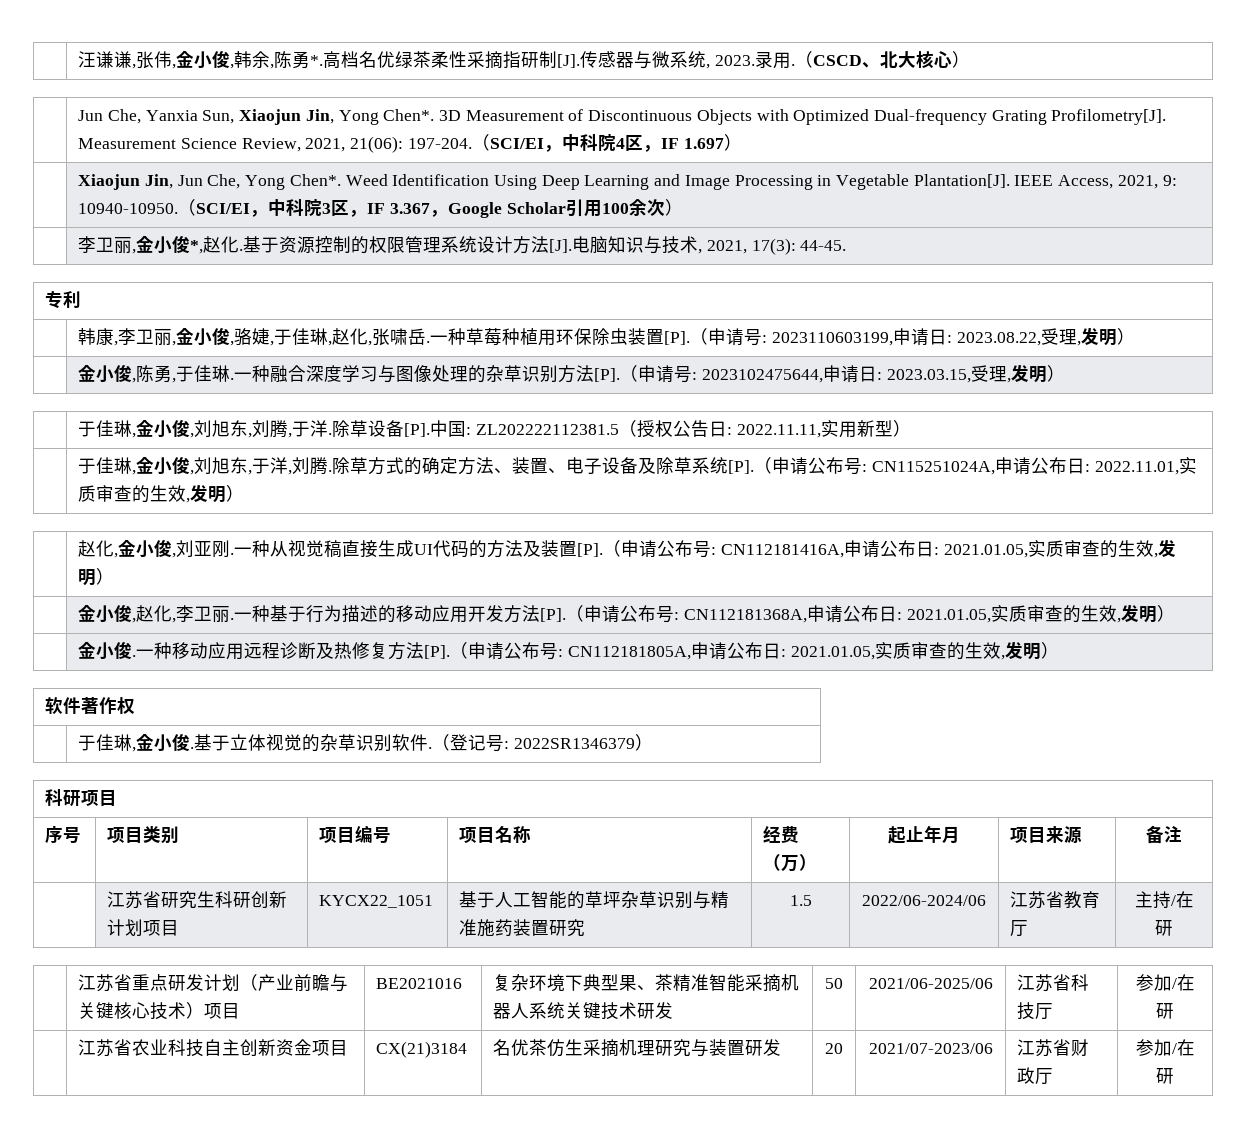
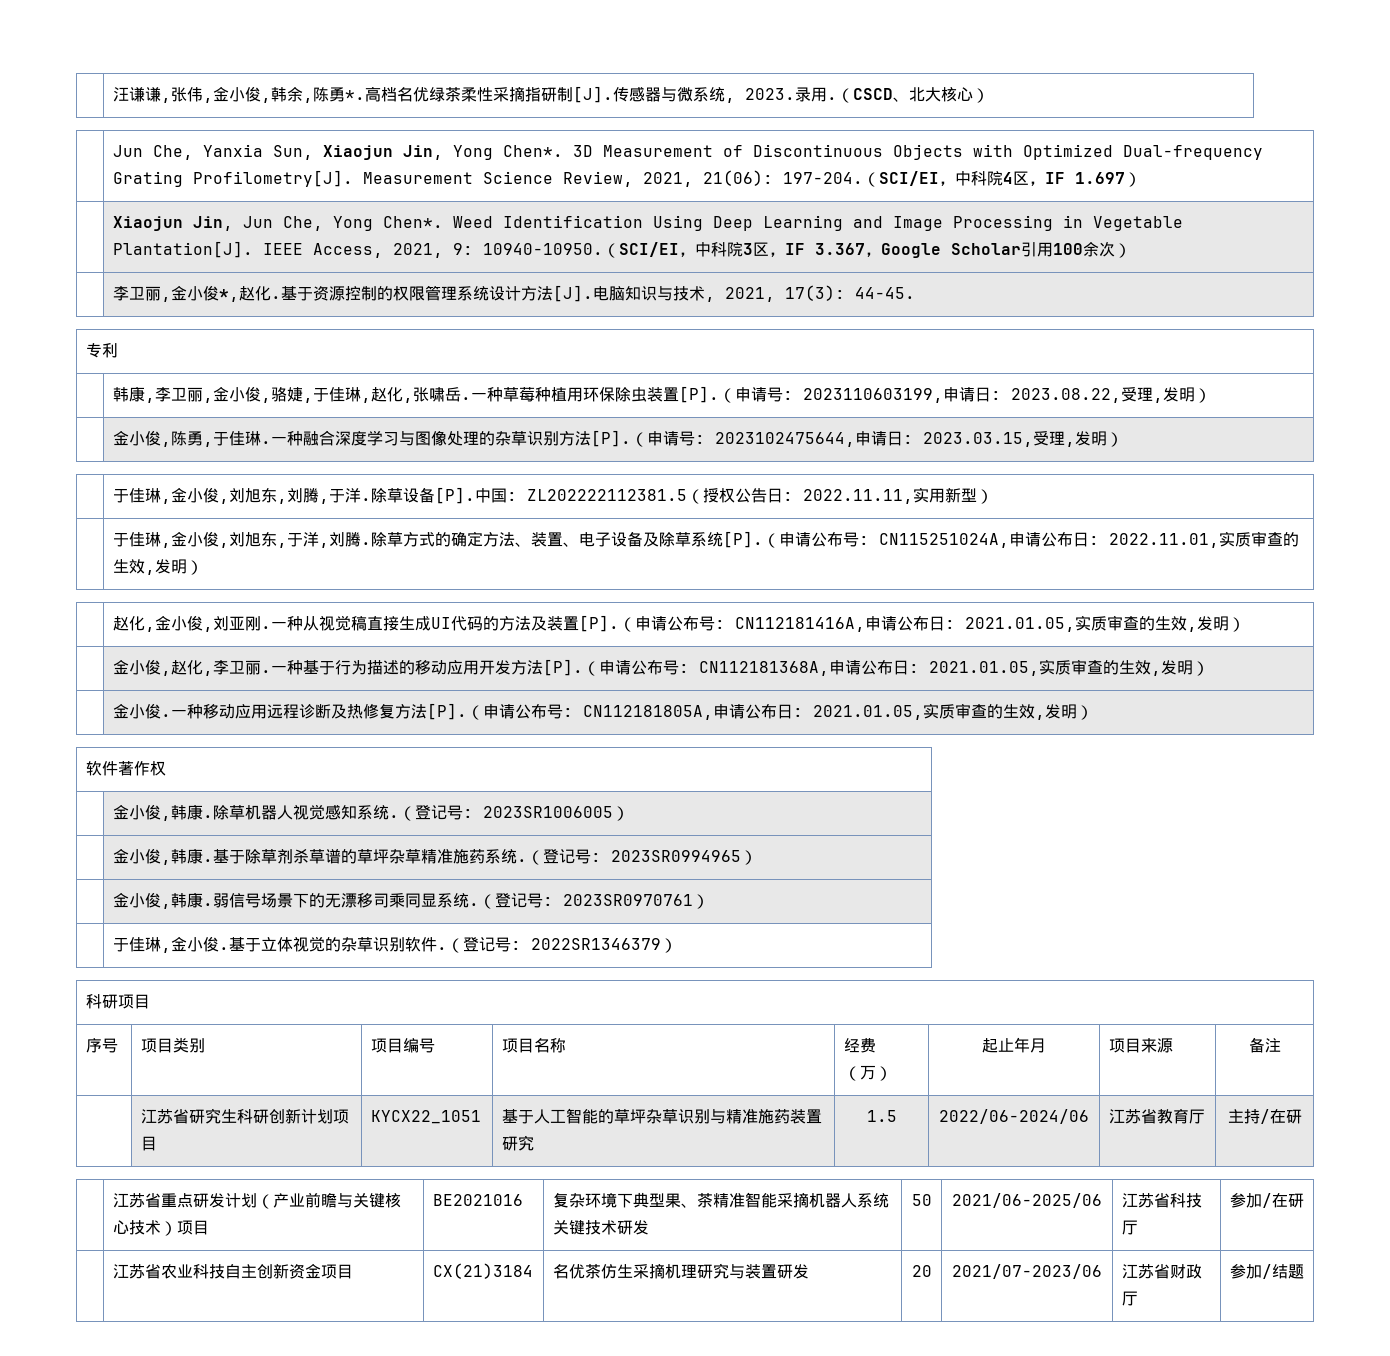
(136, 705) none -> [112,804,629,821] [112,848,757,865] [112,892,709,909] // | 金小俊,韩康.除草机器人视觉感知系统.（登记号: 2023SR1006005） // | 金小俊,韩康.基于除草剂杀草谱的草坪杂草精准施药系统.（登记号: 2023SR0994965） // | 金小俊,韩康.弱信号场景下的无漂移司乘同显系统.（登记号: 2023SR0970761）
[1176,1039,1195,1056] [1156,1068,1174,1084] 在研 -> [1272,1264,1304,1279] 结题

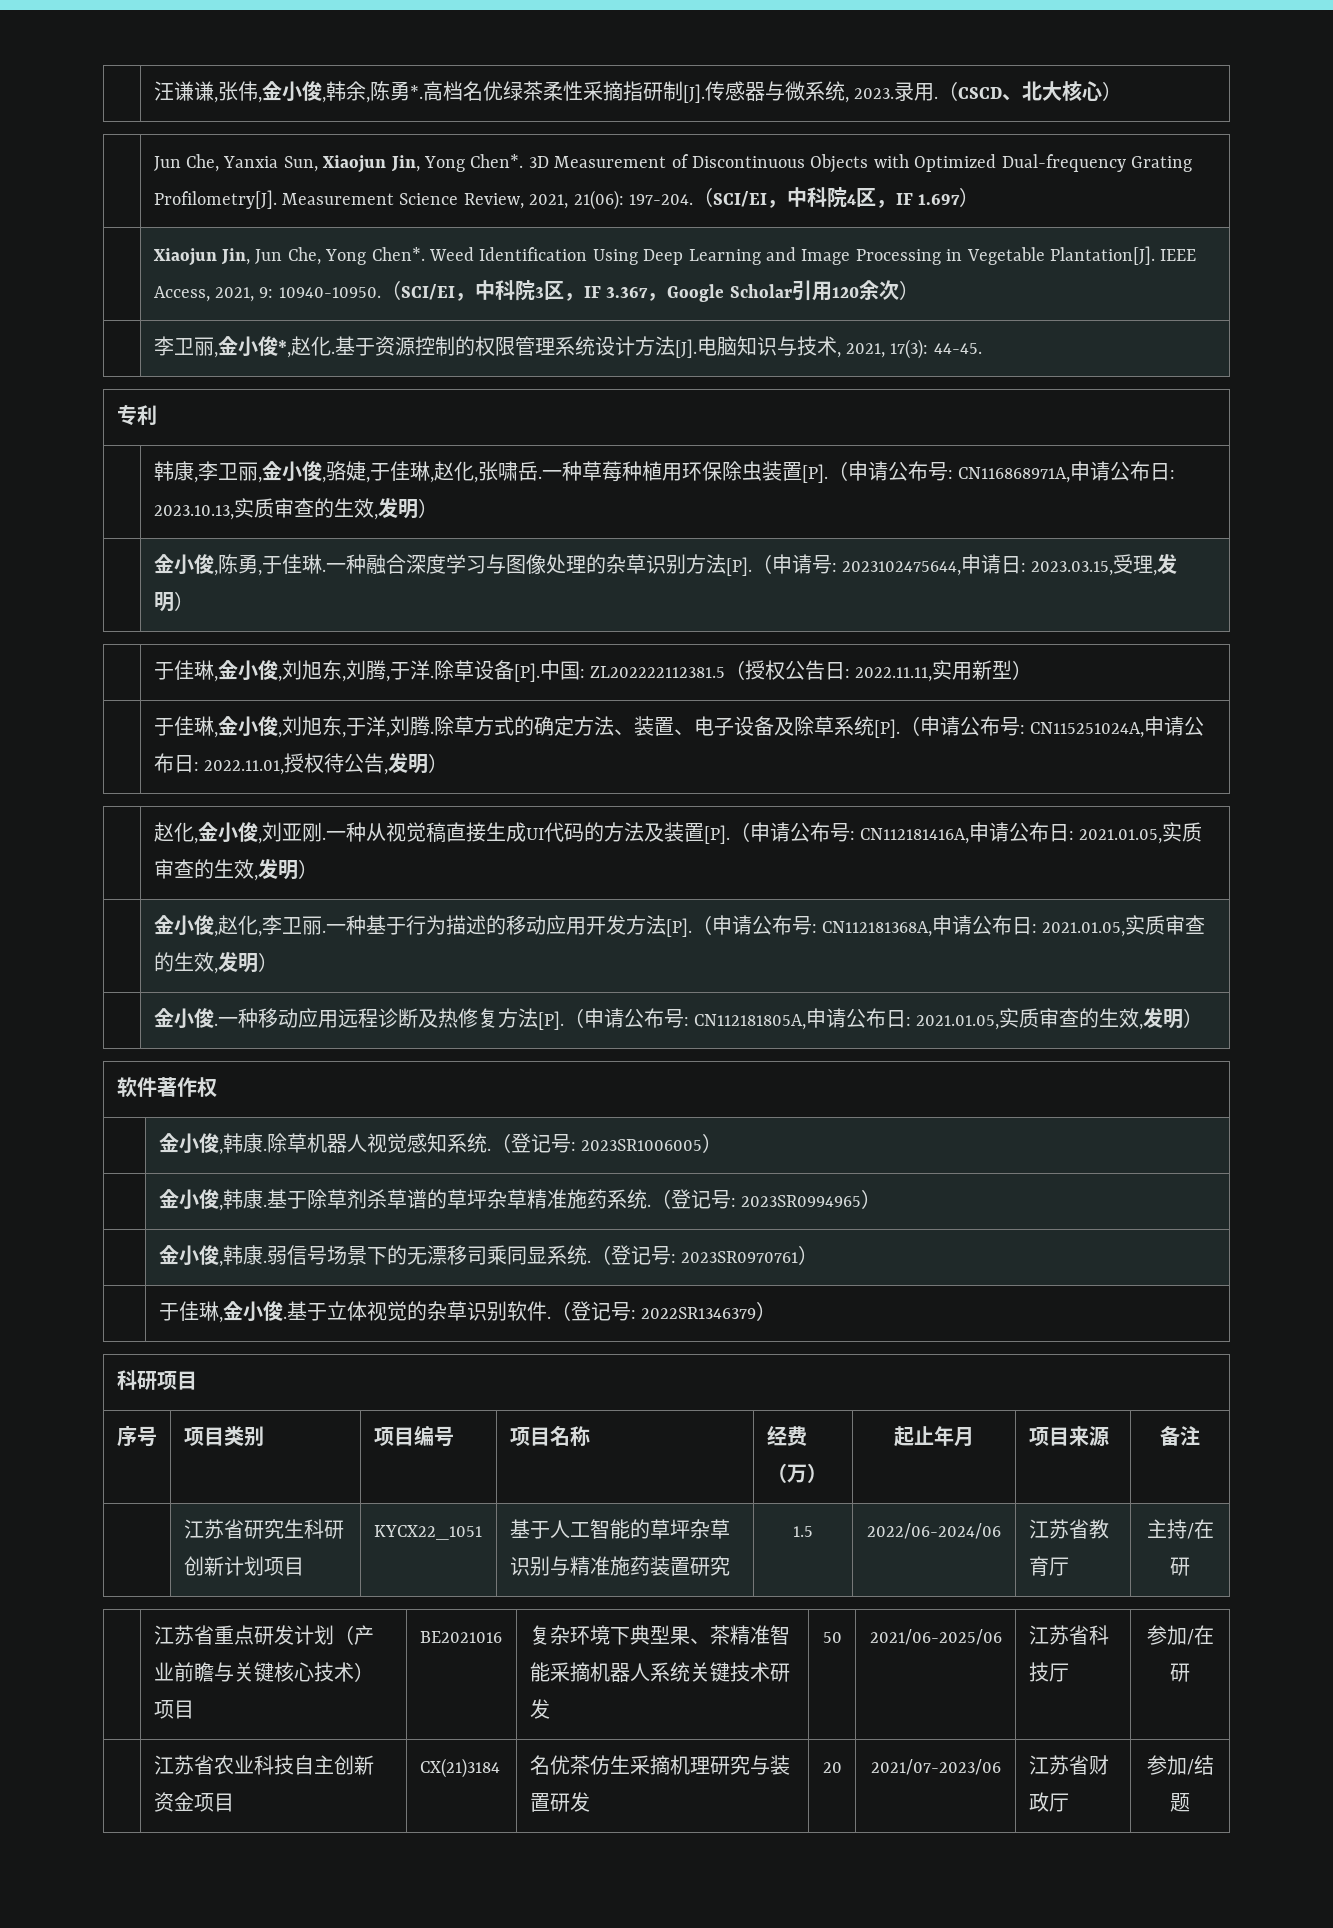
[1052,243,1083,255] 100 -> [831,287,859,298] 120
[766,387,1153,403] 号: 2023110603199,申请日: 2023.08.22,受理 -> [887,461,1176,483] [153,498,374,520] 公布号: CN116868971A,申请公布日: 2023.10.13,实质审查的生效
[1218,531,1299,547] [112,559,145,574] 实质审查的生效 -> [284,753,385,773] 授权待公告

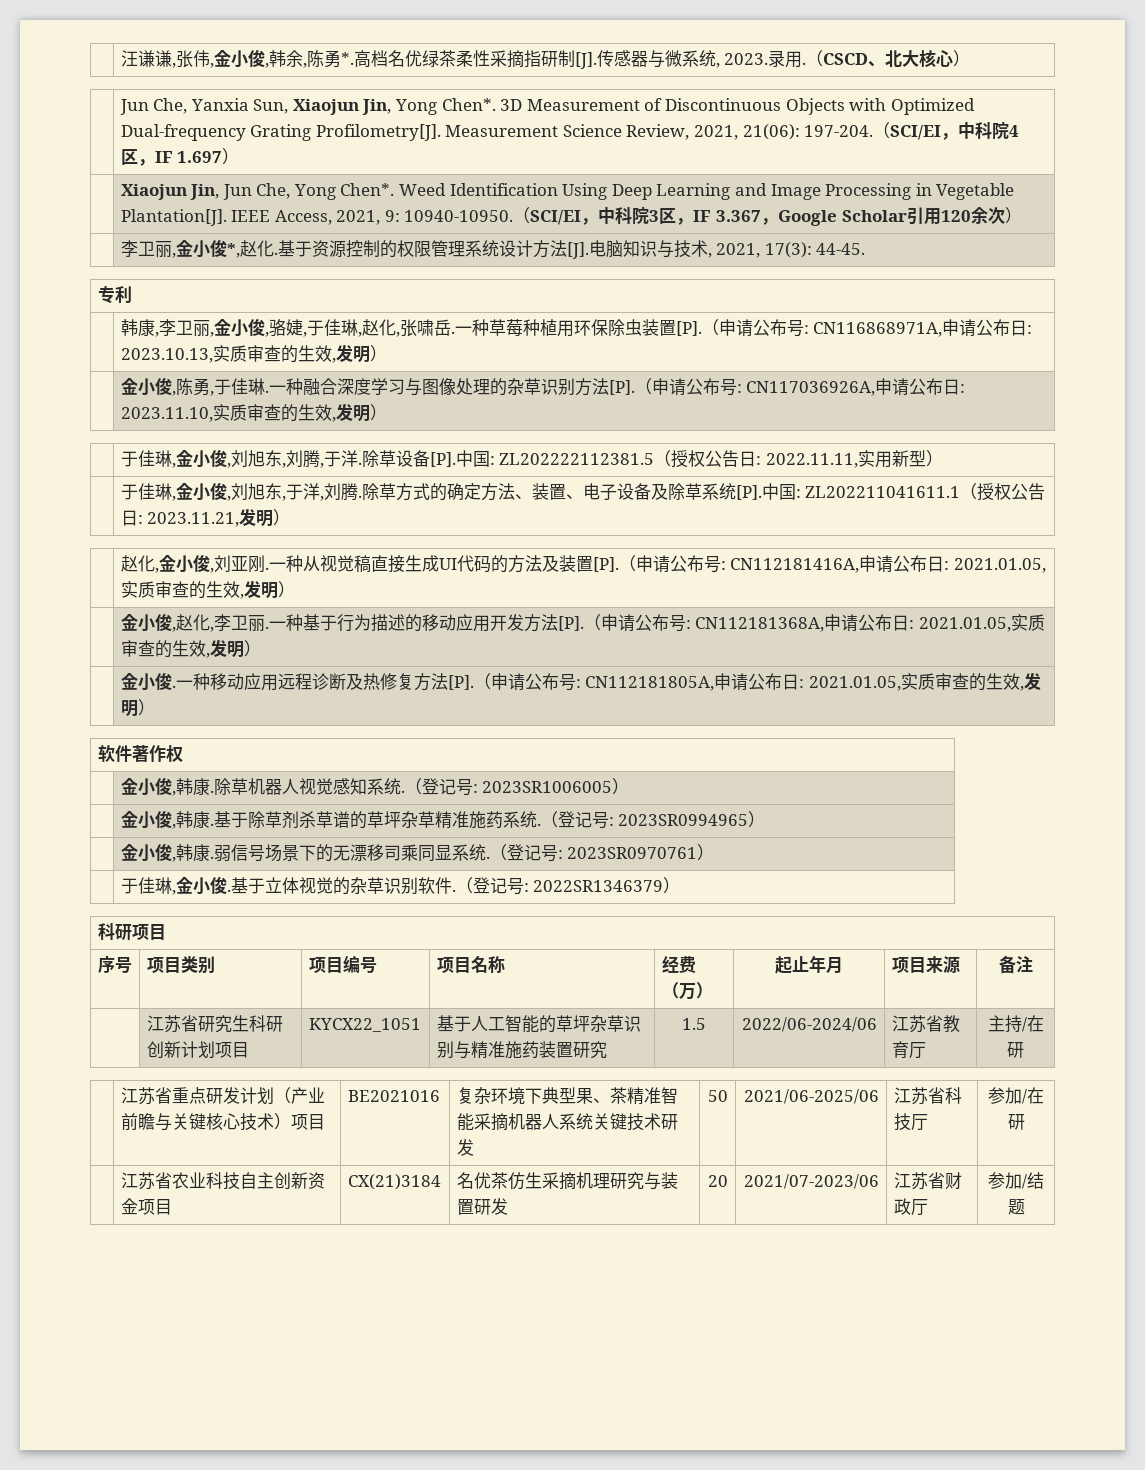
[811,554,1154,576] 号: 2023102475644,申请日: 2023.03.15,受理 -> [685,378,966,396] [120,404,332,422] 公布号: CN117036926A,申请公布日: 2023.11.10,实质审查的生效
[899,716,1205,738] [153,753,389,775] （申请公布号: CN115251024A,申请公布日: 2022.11.01,授权待公告, -> [761,483,1046,501] [120,510,240,527] 中国: ZL202211041611.1（授权公告日: 2023.11.21,

